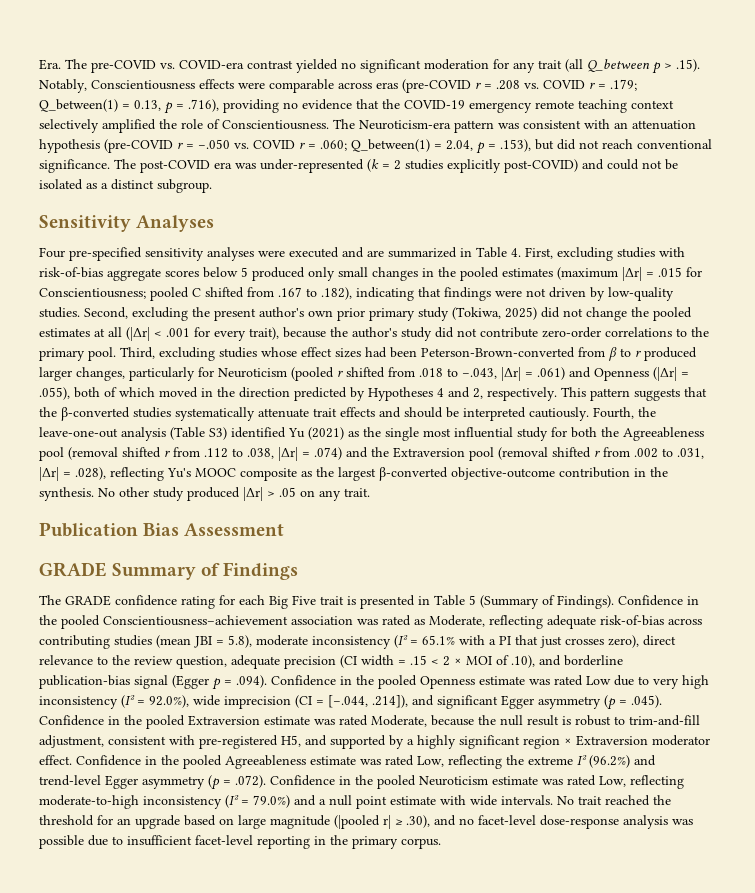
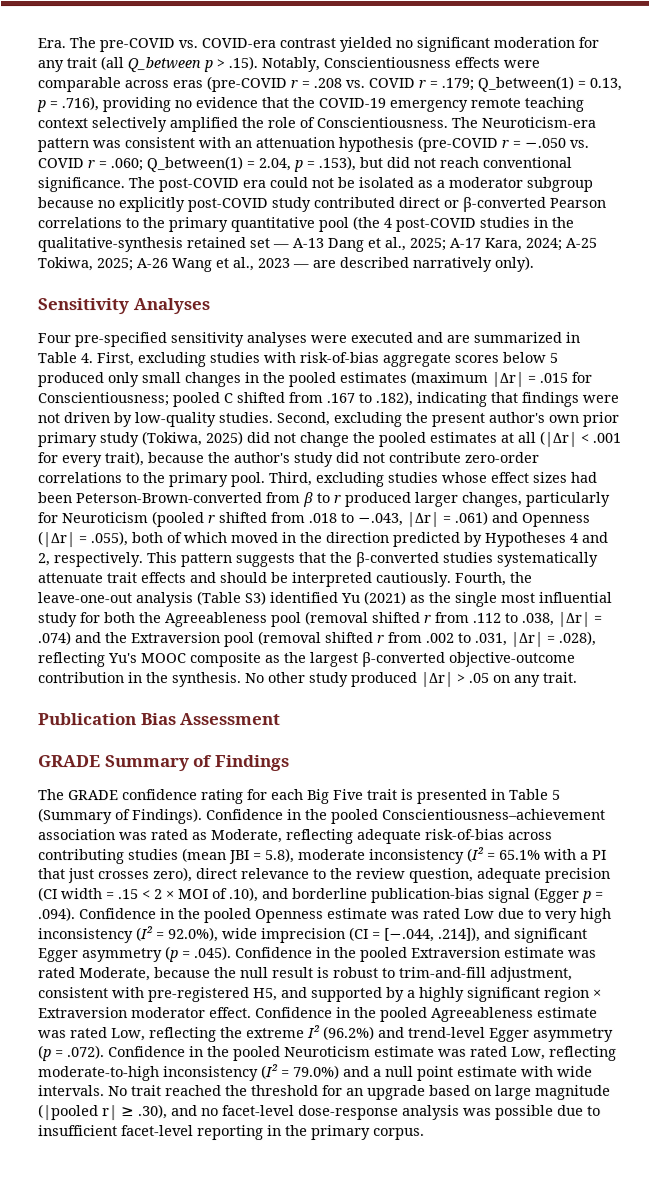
[235,159,604,173] was under-represented (k = 2 studies explicitly post-COVID) and -> (266, 184) none
[111,179,212,193] distinct subgroup. -> [448,176,593,192] [37,196,606,213] [37,215,574,233] [37,236,597,253] [37,255,534,273] moderator subgroup because no explicitly post-COVID study contributed direct or β-converted Pearson correlations to the primary quantitative pool (the 4 post-COVID studies in the qualitative-synthesis retained set — A-13 Dang et al., 2025; A-17 Kara, 2024; A-25 Tokiwa, 2025; A-26 Wang et al., 2023 — are described narratively only).

